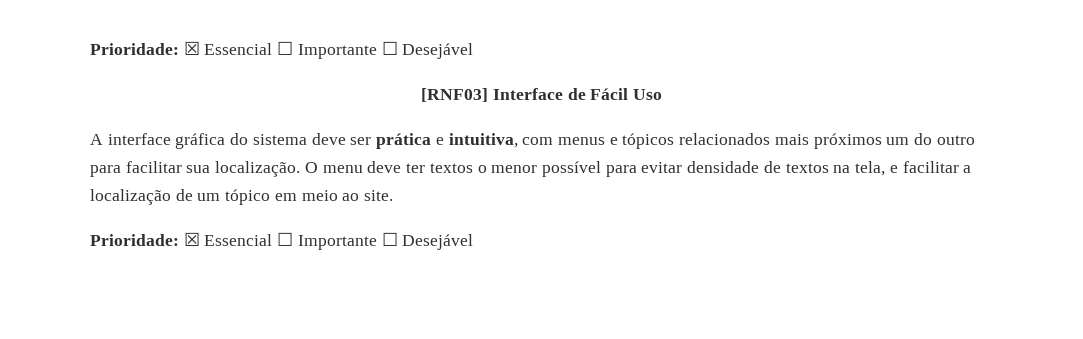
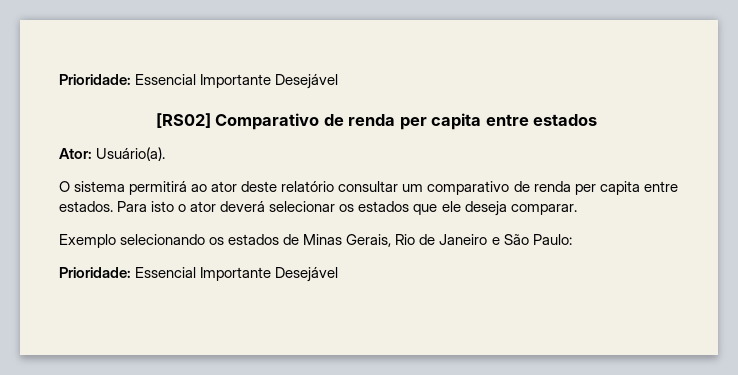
[90,41,474,59] [421,88,662,102] [90,133,975,149] [90,161,972,177] [90,189,394,205] [90,232,398,250] Prioridade: ☒ Essencial ☐ Importante ☐ Desejável // [RNF03] Interface de Fácil Uso // A interface gráfica do sistema deve ser prática e intuitiva, com menus e tópicos relacionados mais próximos um do outro para facilitar sua localização. O menu deve ter textos o menor possível para evitar densidade de textos na tela, e facilitar a localização de um tópico em meio ao site. // Prioridade: ☒ Essencial ☐ Importante ☐ -> [59,74,339,89] [155,113,598,130] [59,147,166,161] [59,181,678,195] [59,201,577,216] [59,234,572,248] [59,267,272,281] Prioridade: Essencial Importante Desejável // [RS02] Comparativo de renda per capita entre estados // Ator: Usuário(a). // O sistema permitirá ao ator deste relatório consultar um comparativo de renda per capita entre estados. Para isto o ator deverá selecionar os estados que ele deseja comparar. // Exemplo selecionando os estados de Minas Gerais, Rio de Janeiro e São Paulo: // Prioridade: Essencial Importante

